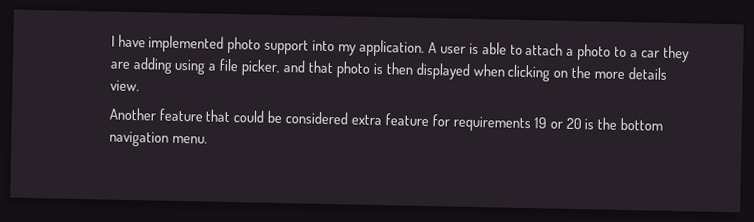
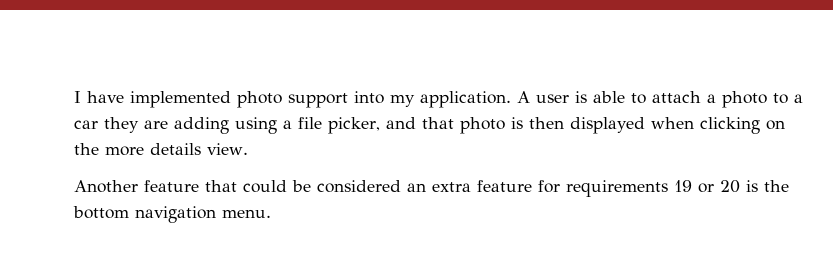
(349, 118) none -> [406,183,426,192] an

